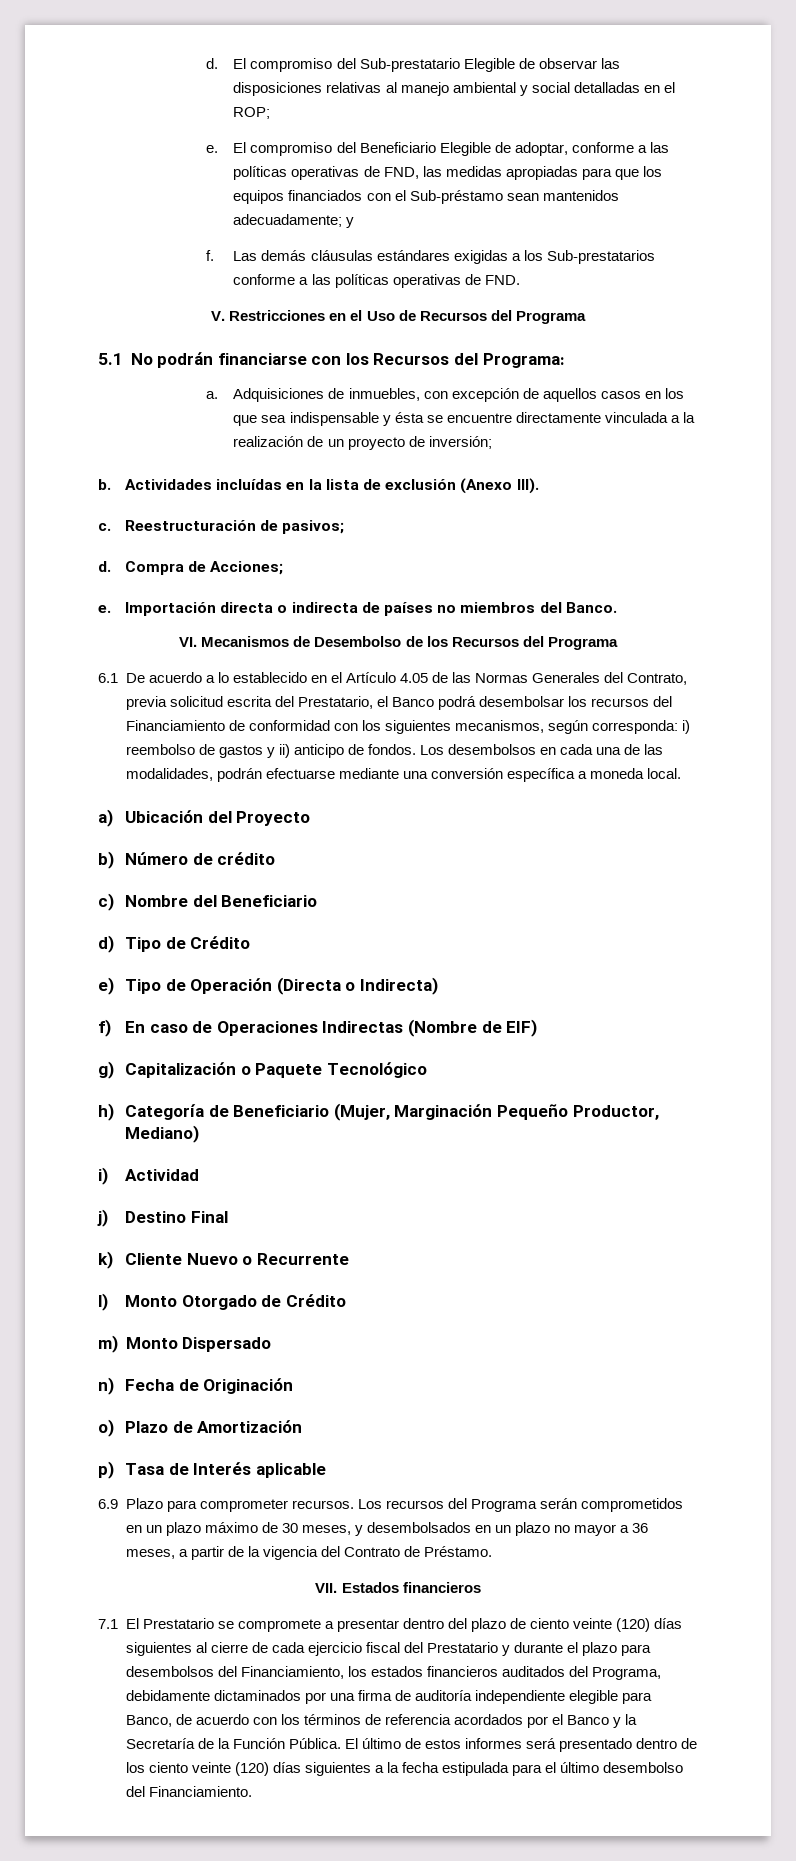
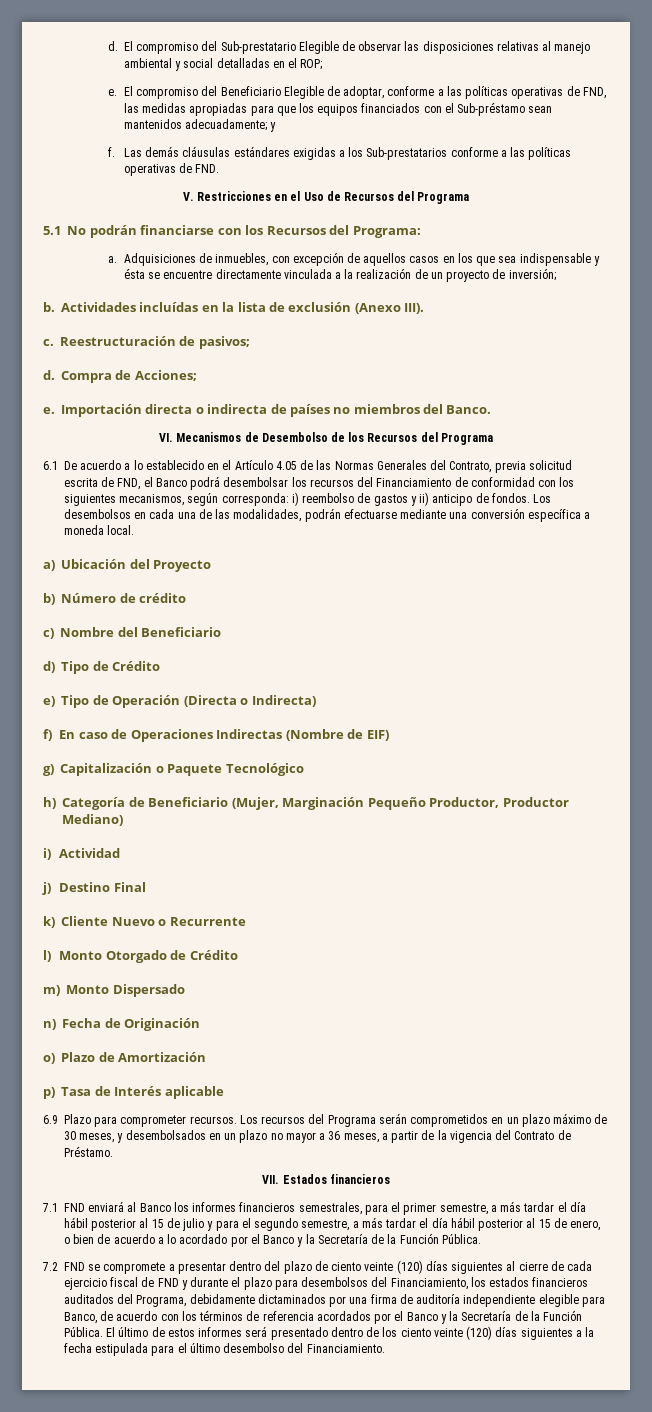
[274,696,373,709] del Prestatario, -> [101,477,141,490] de FND,
(659, 1112) none -> [502,797,569,807] Productor
[125,1618,214,1629] El Prestatario -> [64,1201,586,1215] [64,1217,601,1231] [64,1233,481,1247] [43,1262,85,1271] FND enviará al Banco los informes financieros semestrales, para el primer semestre, a más tardar el día hábil posterior al 15 de julio y para el segundo semestre, a más tardar el día hábil posterior al 15 de enero, o bien de acuerdo a lo acordado por el Banco y la Secretaría de la Función Pública. // 7.2 FND
[403,1642,498,1653] del Prestatario -> [141,1277,179,1287] de FND

